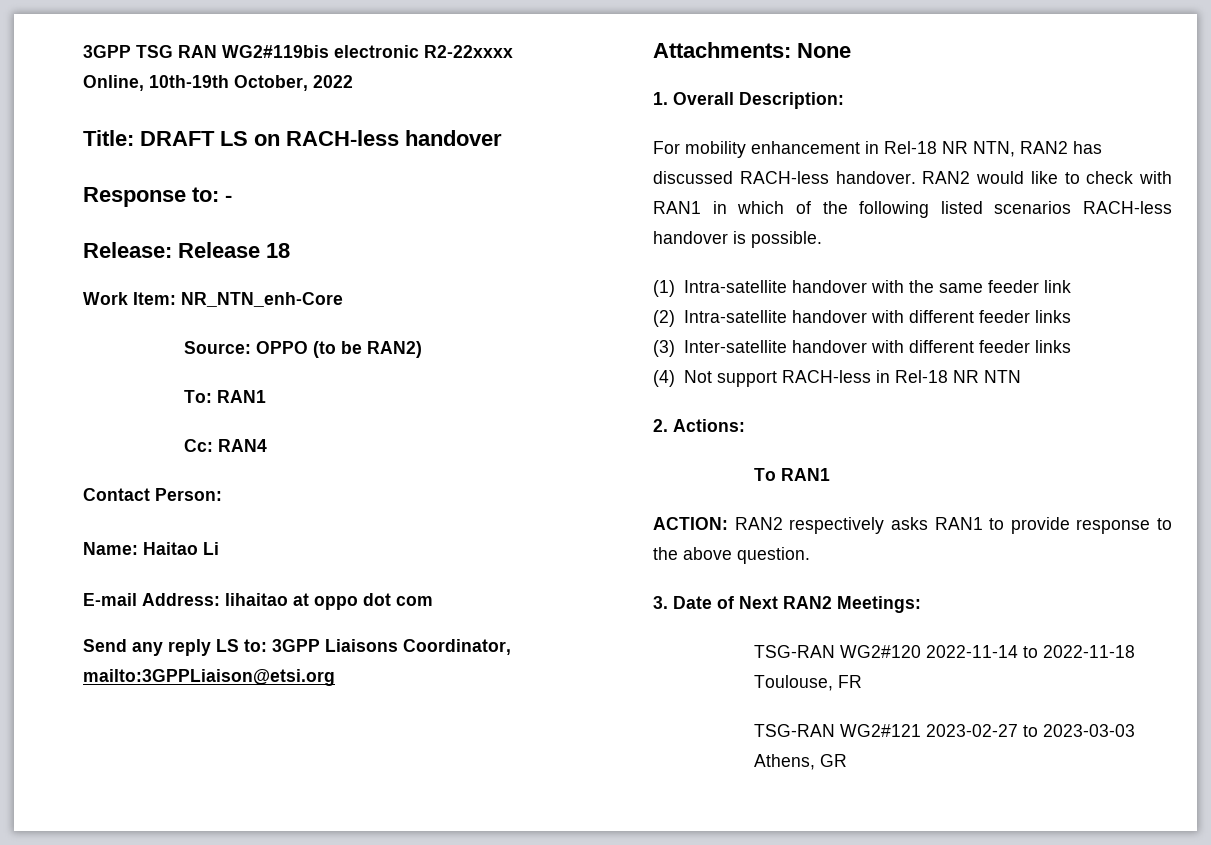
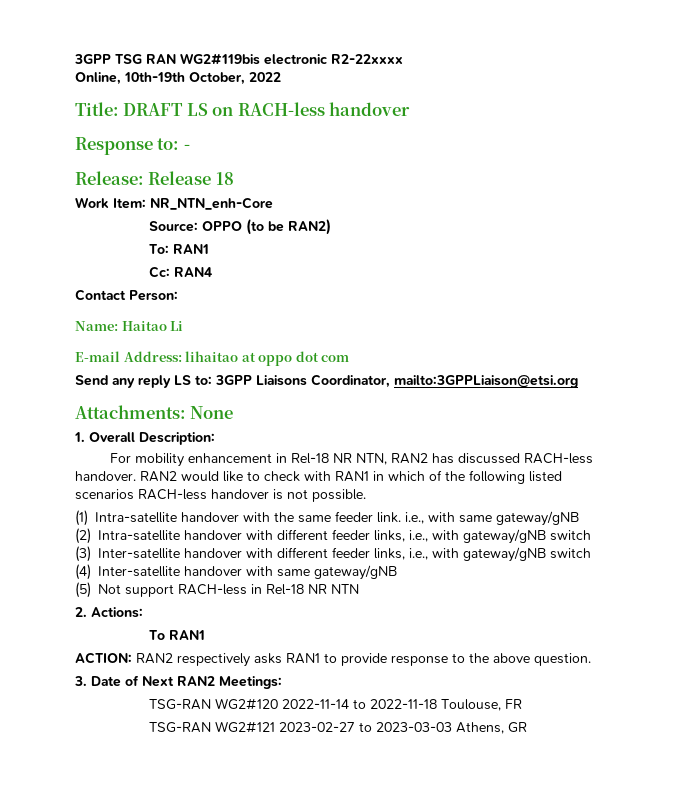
(746, 237) none -> [287,489,308,499] not
[1043,280,1071,293] link -> [377,511,579,526] link. i.e., with same gateway/gNB
[1034,310,1071,323] links -> [374,529,591,544] links, i.e., with gateway/gNB switch
[1034,340,1071,353] [653,370,675,387] links // (4) -> [374,547,591,562] [75,564,397,580] [75,582,91,598] links, i.e., with gateway/gNB switch // (4) Inter-satellite handover with same gateway/gNB // (5)

